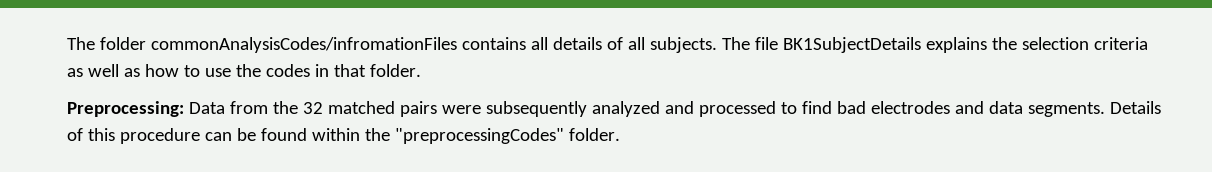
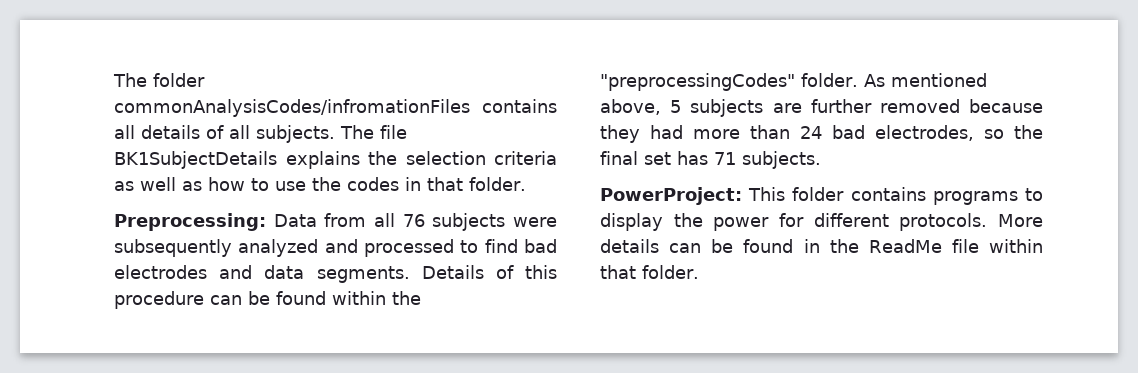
[272,101,437,117] the 32 matched pairs -> [374,213,506,231] all 76 subjects
(620, 134) none -> [863,73,987,87] [600,99,1043,117] [600,125,1043,143] [600,151,821,169] [600,187,1043,205] [600,213,1043,231] [600,239,1043,253] [600,265,699,279] As mentioned above, 5 subjects are further removed because they had more than 24 bad electrodes, so the final set has 71 subjects. // PowerProject: This folder contains programs to display the power for different protocols. More details can be found in the ReadMe file within that folder.

